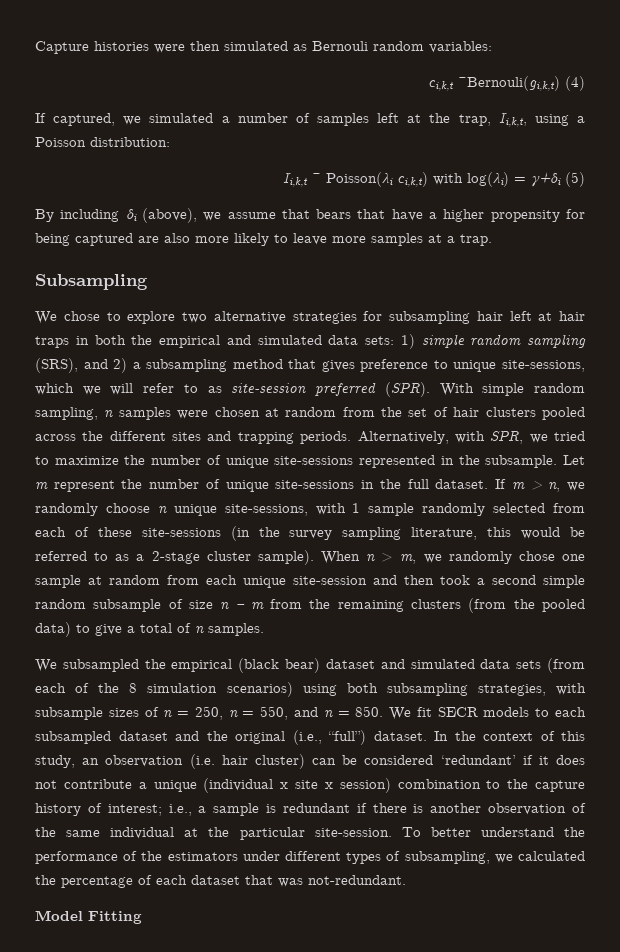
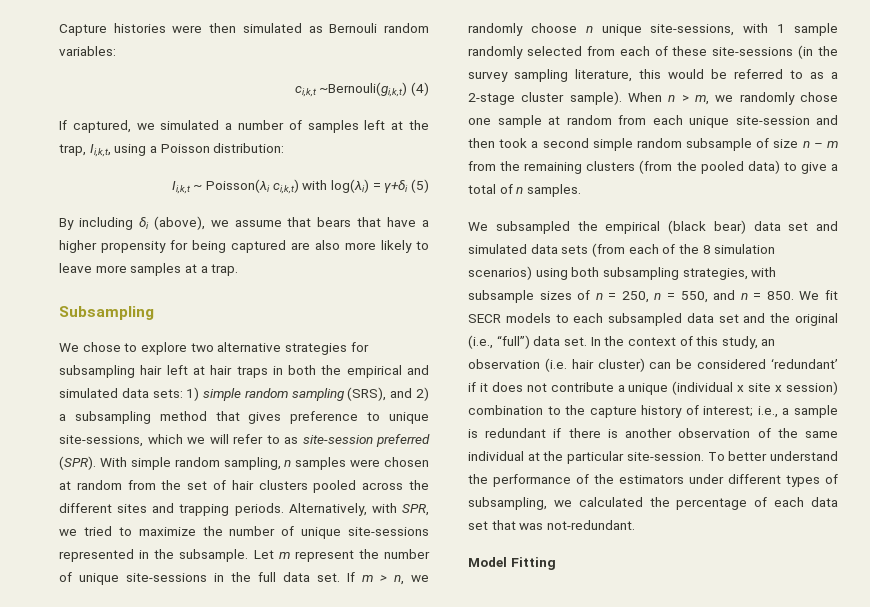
[435,479,489,489] dataset. -> [283,572,340,582] data set.
[325,659,375,669] dataset -> [753,221,809,231] data set
[118,731,168,741] dataset -> [686,313,739,323] data set
[373,731,427,741] dataset. -> [533,336,587,346] data set.
[191,875,240,885] dataset -> [811,497,838,507] [468,521,488,530] data set

